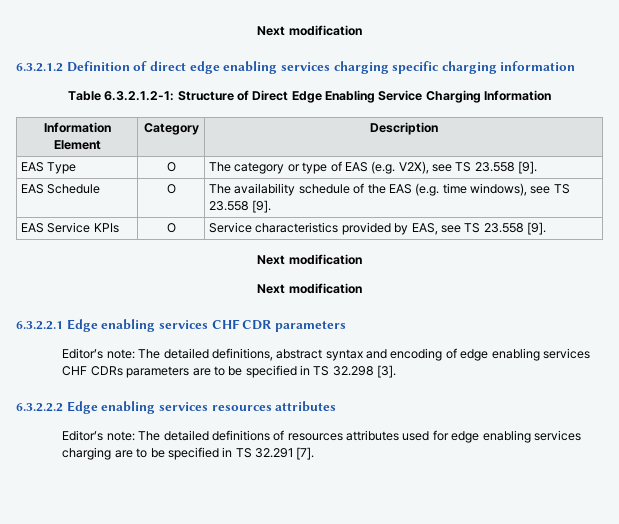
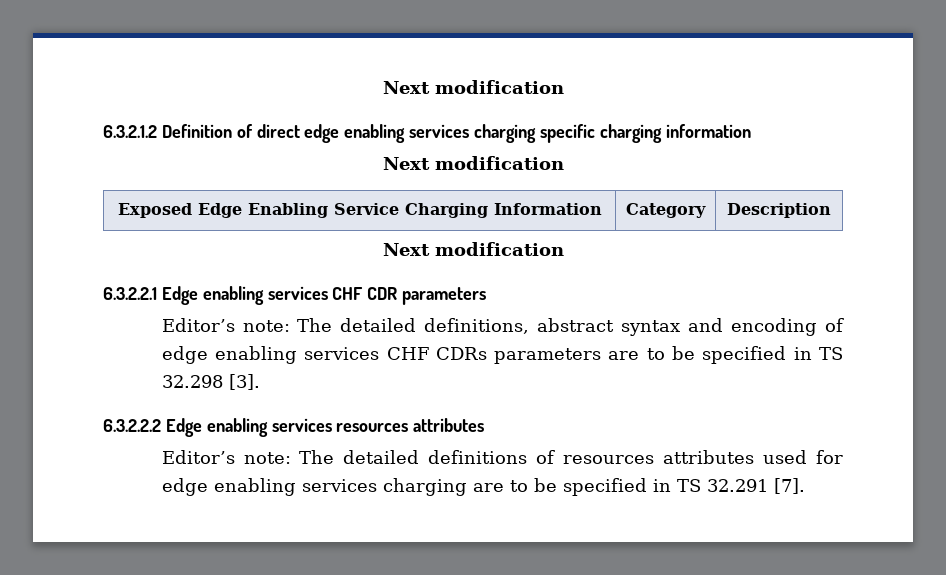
[67,90,289,101] Table 6.3.2.1.2-1: Structure of Direct -> [382,156,564,170] [117,203,192,218] Next modification // Exposed
[43,122,111,133] [53,140,101,150] // Information Element -> (602, 209) none
[21,162,77,174] [166,162,176,172] [209,161,538,174] [21,184,101,194] [166,184,176,194] [209,183,570,196] [209,200,272,213] [21,222,119,233] [166,223,176,233] [209,222,547,235] [257,254,362,265] // EAS Type | O | The category or type of EAS (e.g. V2X), see TS 23.558 [9]. // EAS Schedule | O | The availability schedule of the EAS (e.g. time windows), see TS 23.558 [9]. // EAS Service KPIs | O | Service characteristics provided by EAS, see TS 23.558 [9]. // Next modification -> (831, 210) none

